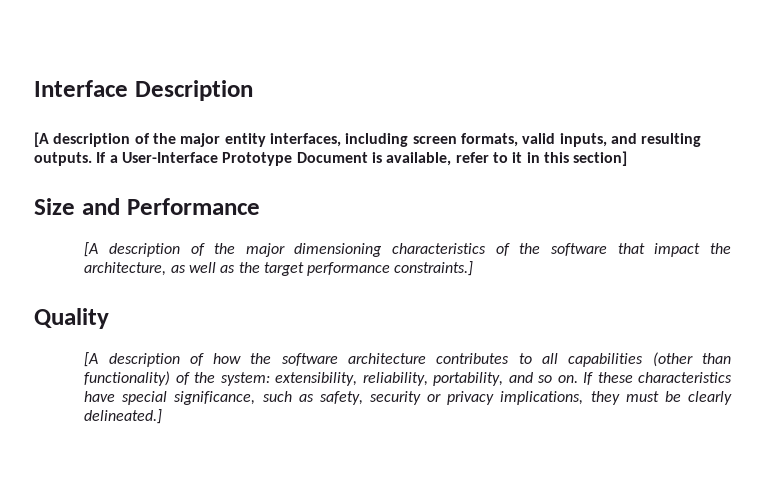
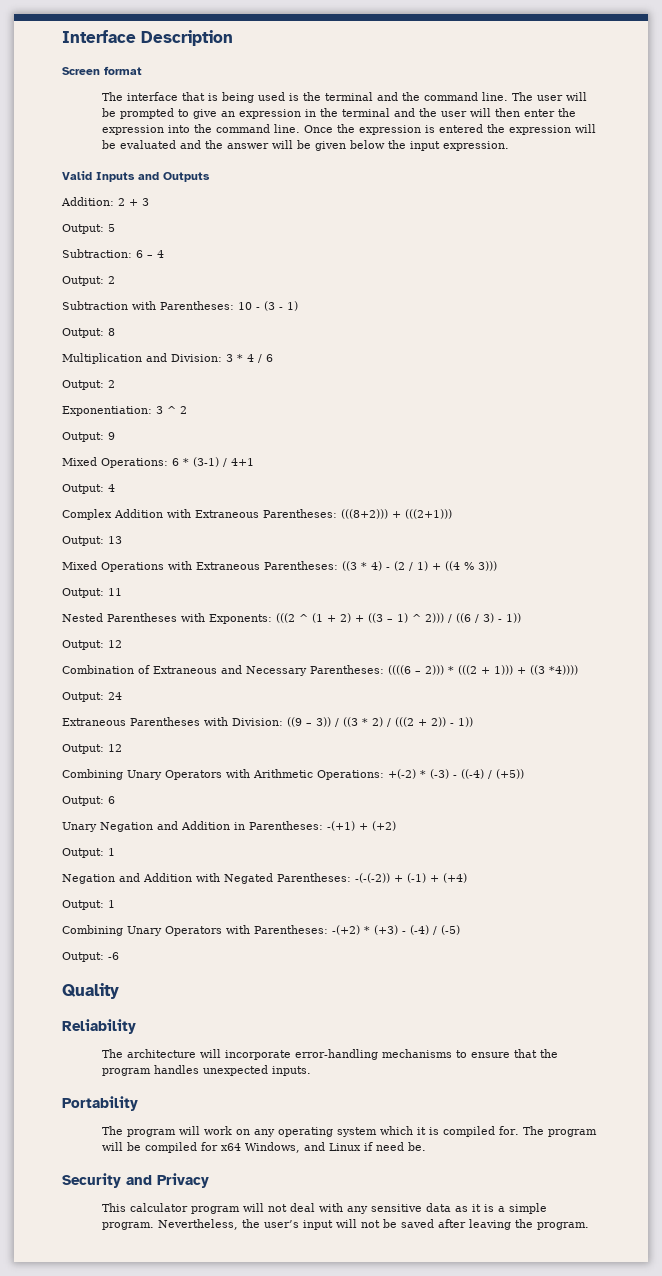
[34,132,702,147] [34,151,628,166] [34,198,260,215] [84,242,732,257] [84,261,474,276] [34,308,109,329] [84,352,732,367] [84,371,733,386] [84,391,732,405] [84,409,163,424] [A description of the major entity interfaces, including screen formats, valid inputs, and resulting outputs. If a User-Interface Prototype Document is available, refer to it in this section] // Size and Performance // [A description of the major dimensioning characteristics of the software that impact the architecture, as well as the target performance constraints.] // Quality // [A description of how the software architecture contributes to all capabilities (other than functionality) of the system: extensibility, reliability, portability, and so on. If these characteristics have special significance, such as safety, security or privacy implications, they must be clearly delineated.] -> [62,66,142,75] [102,92,588,103] [102,108,577,119] [102,124,597,135] [102,140,510,151] [62,171,210,182] [61,197,149,206] [62,224,115,234] [62,249,164,258] [62,276,115,286] [62,301,298,311] [62,328,115,338] [62,353,273,364] [62,380,115,390] [62,406,187,416] [62,432,115,442] [62,457,254,468] [62,484,115,494] [62,509,452,520] [62,536,122,546] [62,561,497,572] [62,588,122,598] [62,613,521,624] [62,640,122,650] [62,665,578,676] [62,692,122,702] [62,717,473,727] [62,744,122,754] [62,769,524,780] [62,796,115,806] [62,821,396,832] [62,848,115,858] [62,873,467,884] [62,900,115,910] [62,925,460,936] [62,952,119,962] [62,983,119,999] [62,1019,136,1034] [102,1049,559,1060] [102,1065,312,1076] [62,1096,138,1111] [102,1126,598,1137] [102,1142,427,1153] [62,1173,209,1188] [102,1203,548,1214] [102,1219,590,1230] Screen format // The interface that is being used is the terminal and the command line. The user will be prompted to give an expression in the terminal and the user will then enter the expression into the command line. Once the expression is entered the expression will be evaluated and the answer will be given below the input expression. // Valid Inputs and Outputs // Addition: 2 + 3 // Output: 5 // Subtraction: 6 – 4 // Output: 2 // Subtraction with Parentheses: 10 - (3 - 1) // Output: 8 // Multiplication and Division: 3 * 4 / 6 // Output: 2 // Exponentiation: 3 ^ 2 // Output: 9 // Mixed Operations: 6 * (3-1) / 4+1 // Output: 4 // Complex Addition with Extraneous Parentheses: (((8+2))) + (((2+1))) // Output: 13 // Mixed Operations with Extraneous Parentheses: ((3 * 4) - (2 / 1) + ((4 % 3))) // Output: 11 // Nested Parentheses with Exponents: (((2 ^ (1 + 2) + ((3 – 1) ^ 2))) / ((6 / 3) - 1)) // Output: 12 // Combination of Extraneous and Necessary Parentheses: ((((6 – 2))) * (((2 + 1))) + ((3 *4)))) // Output: 24 // Extraneous Parentheses with Division: ((9 – 3)) / ((3 * 2) / (((2 + 2)) - 1)) // Output: 12 // Combining Unary Operators with Arithmetic Operations: +(-2) * (-3) - ((-4) / (+5)) // Output: 6 // Unary Negation and Addition in Parentheses: -(+1) + (+2) // Output: 1 // Negation and Addition with Negated Parentheses: -(-(-2)) + (-1) + (+4) // Output: 1 // Combining Unary Operators with Parentheses: -(+2) * (+3) - (-4) / (-5) // Output: -6 // Quality // Reliability // The architecture will incorporate error-handling mechanisms to ensure that the program handles unexpected inputs. // Portability // The program will work on any operating system which it is compiled for. The program will be compiled for x64 Windows, and Linux if need be. // Security and Privacy // This calculator program will not deal with any sensitive data as it is a simple program. Nevertheless, the user’s input will not be saved after leaving the program.

